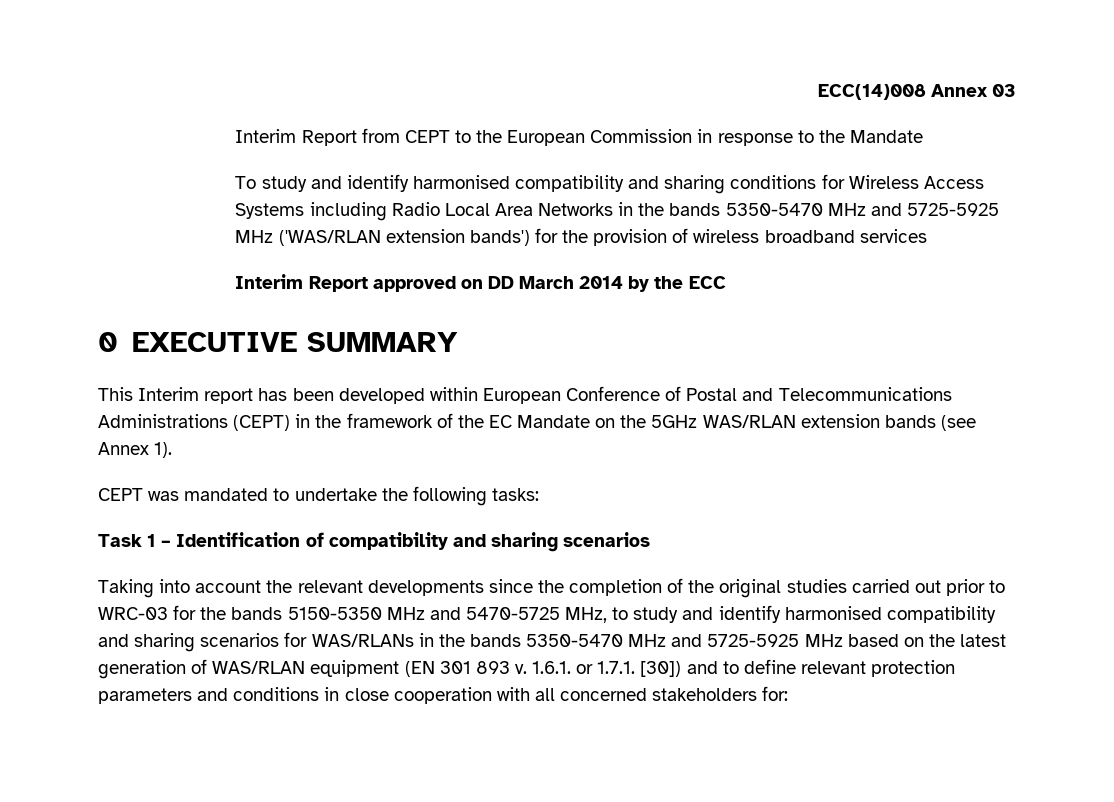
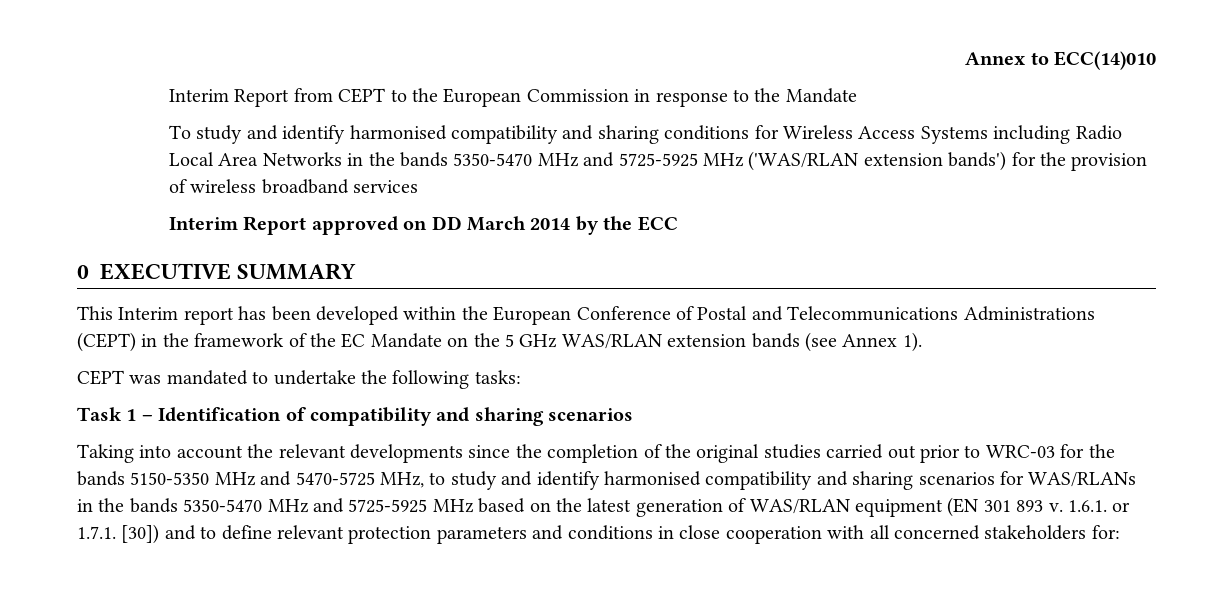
[817,84,1016,100] ECC(14)008 Annex 03 -> [965,51,1156,70] Annex to ECC(14)010
(478, 394) none -> [461,306,488,320] the
[651,415,698,428] 5GHz -> [504,334,558,348] 5 GHz

